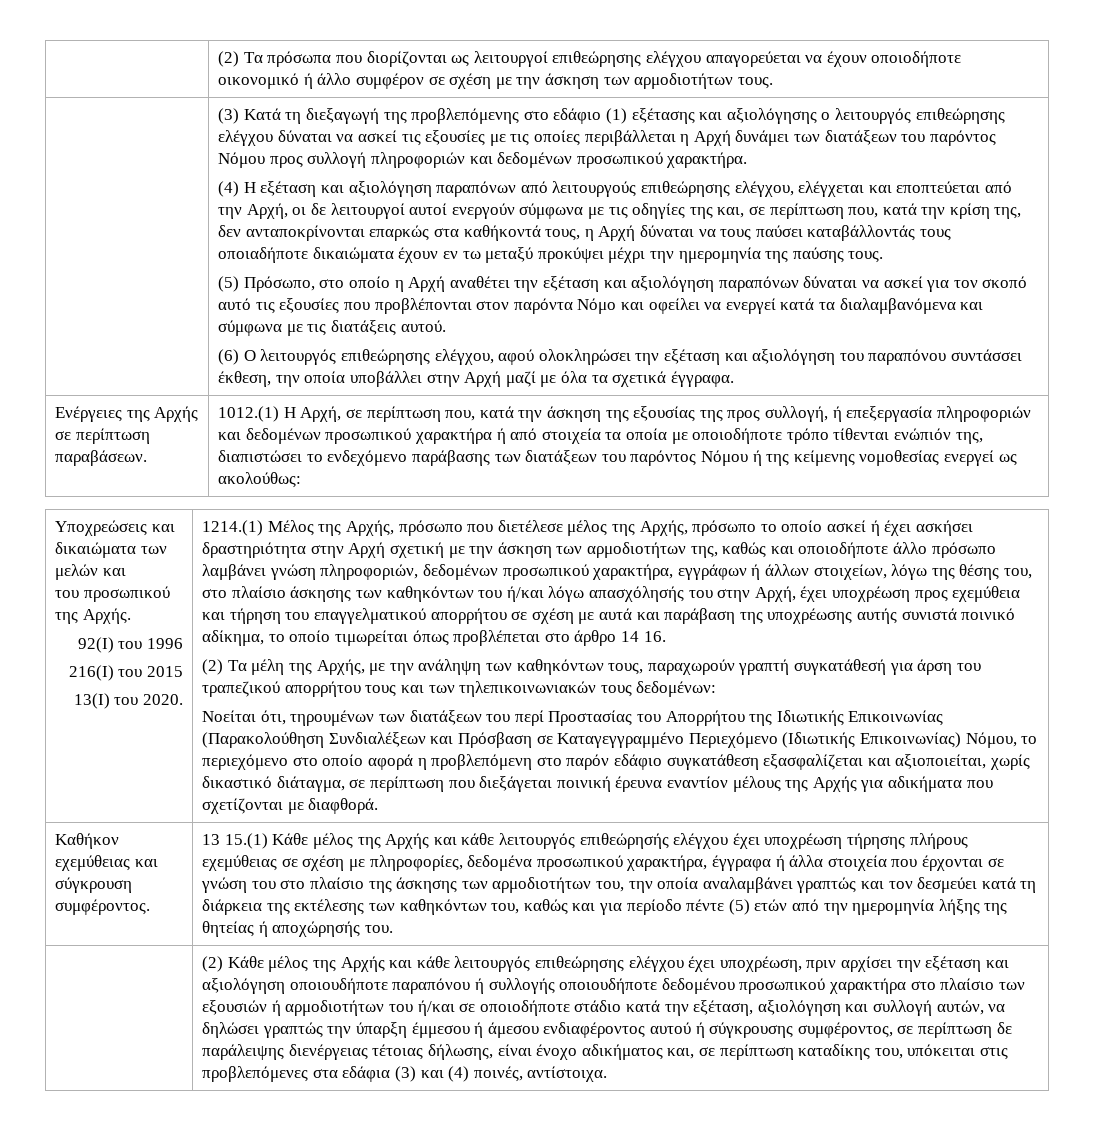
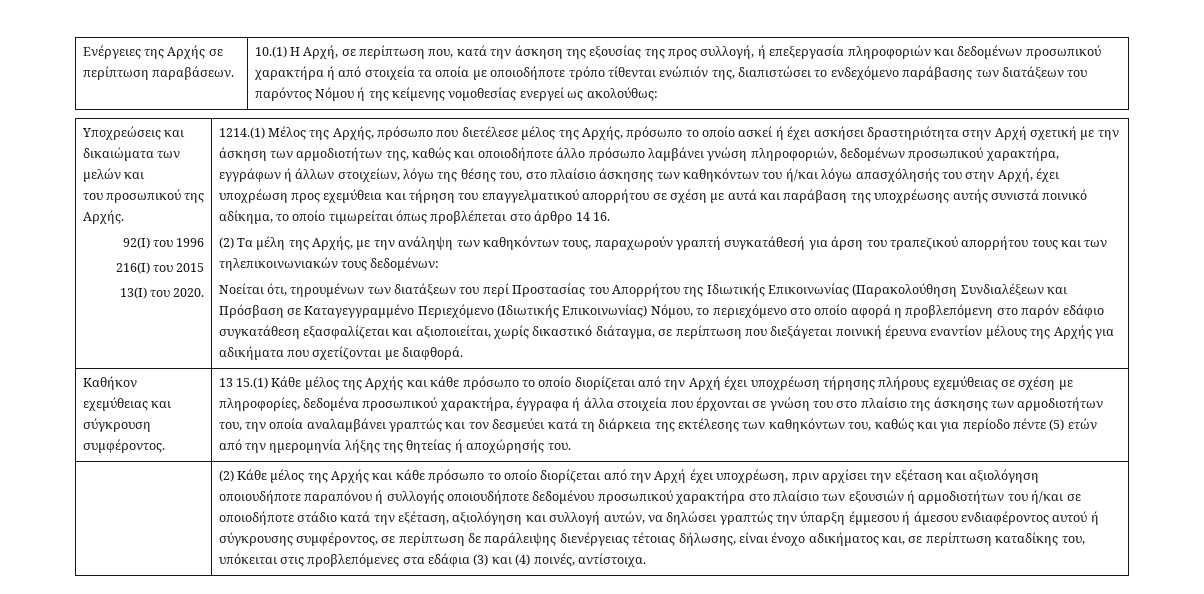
[218,51,962,67] [218,73,773,89] [218,108,1005,124] [218,130,996,146] [218,152,748,168] [218,181,1012,197] [218,203,1022,219] [218,225,951,241] [218,247,884,263] [218,276,1028,292] [218,298,984,314] [218,320,446,336] [218,349,1022,365] [218,371,734,387] | (2) Τα πρόσωπα που διορίζονται ως λειτουργοί επιθεώρησης ελέγχου απαγορεύεται να έχουν οποιοδήποτε οικονομικό ή άλλο συμφέρον σε σχέση με την άσκηση των αρμοδιοτήτων τους. // | (3) Κατά τη διεξαγωγή της προβλεπόμενης στο εδάφιο (1) εξέτασης και αξιολόγησης ο λειτουργός επιθεώρησης ελέγχου δύναται να ασκεί τις εξουσίες με τις οποίες περιβάλλεται η Αρχή δυνάμει των διατάξεων του παρόντος Νόμου προς συλλογή πληροφοριών και δεδομένων προσωπικού χαρακτήρα. // (4) Η εξέταση και αξιολόγηση παραπόνων από λειτουργούς επιθεώρησης ελέγχου, ελέγχεται και εποπτεύεται από την Αρχή, οι δε λειτουργοί αυτοί ενεργούν σύμφωνα με τις οδηγίες της και, σε περίπτωση που, κατά την κρίση της, δεν ανταποκρίνονται επαρκώς στα καθήκοντά τους, η Αρχή δύναται να τους παύσει καταβάλλοντάς τους οποιαδήποτε δικαιώματα έχουν εν τω μεταξύ προκύψει μέχρι την ημερομηνία της παύσης τους. // (5) Πρόσωπο, στο οποίο η Αρχή αναθέτει την εξέταση και αξιολόγηση παραπόνων δύναται να ασκεί για τον σκοπό αυτό τις εξουσίες που προβλέπονται στον παρόντα Νόμο και οφείλει να ενεργεί κατά τα διαλαμβανόμενα και σύμφωνα με τις διατάξεις αυτού. // (6) Ο λειτουργός επιθεώρησης ελέγχου, αφού ολοκληρώσει την εξέταση και αξιολόγηση του παραπόνου συντάσσει έκθεση, την οποία υποβάλλει στην Αρχή μαζί με όλα τα σχετικά έγγραφα. // -> (82, 52) none
[218,406,280,422] 1012.(1) -> [254,46,287,58] 10.(1)
[498,833,729,849] λειτουργός επιθεώρησής ελέγχου -> [462,376,721,390] πρόσωπο το οποίο διορίζεται από την Αρχή
[454,956,684,972] λειτουργός επιθεώρησης ελέγχου -> [428,469,687,483] πρόσωπο το οποίο διορίζεται από την Αρχή

